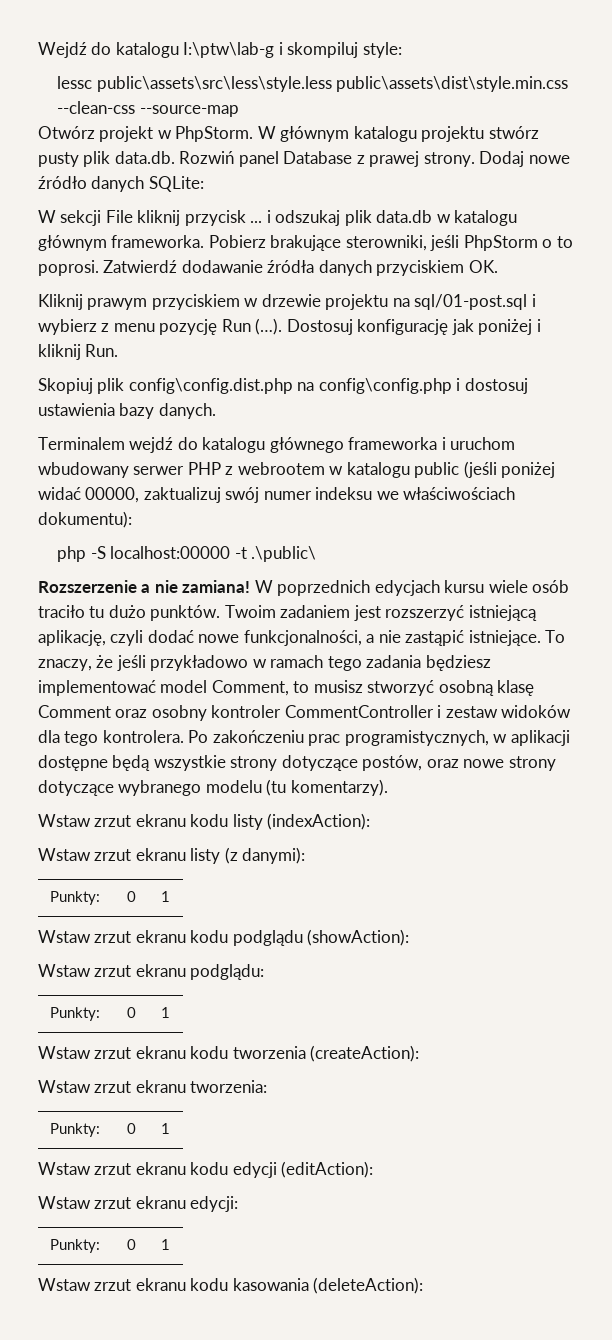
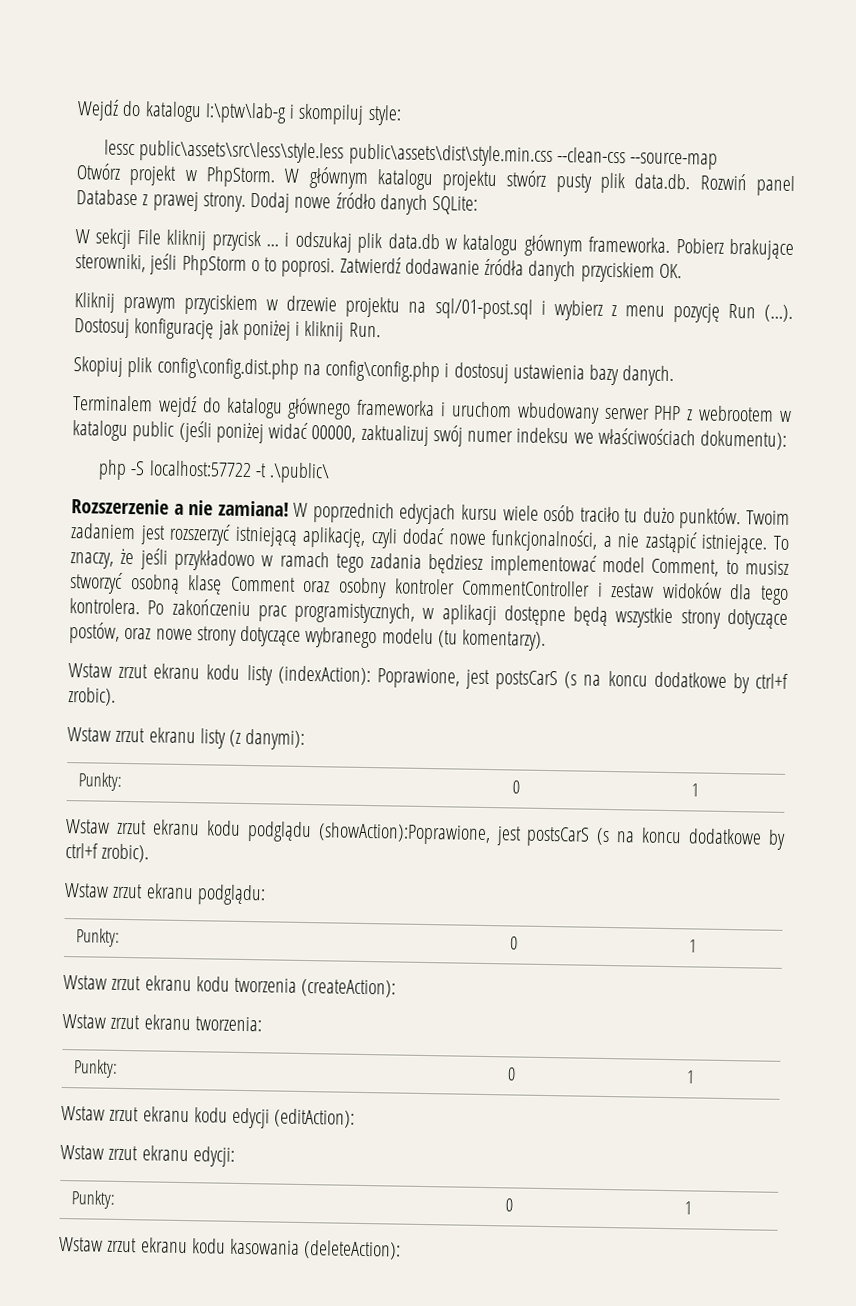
[110,546,231,559] localhost:00000 -> [148,460,252,478] localhost:57722
(371, 821) none -> [376,668,788,694] [68,687,116,706] Poprawione, jest postsCarS (s na koncu dodatkowe by ctrl+f zrobic).
[307,929,410,946] (showAction): -> [317,822,786,850] [65,843,150,863] (showAction):Poprawione, jest postsCarS (s na koncu dodatkowe by ctrl+f zrobic).

